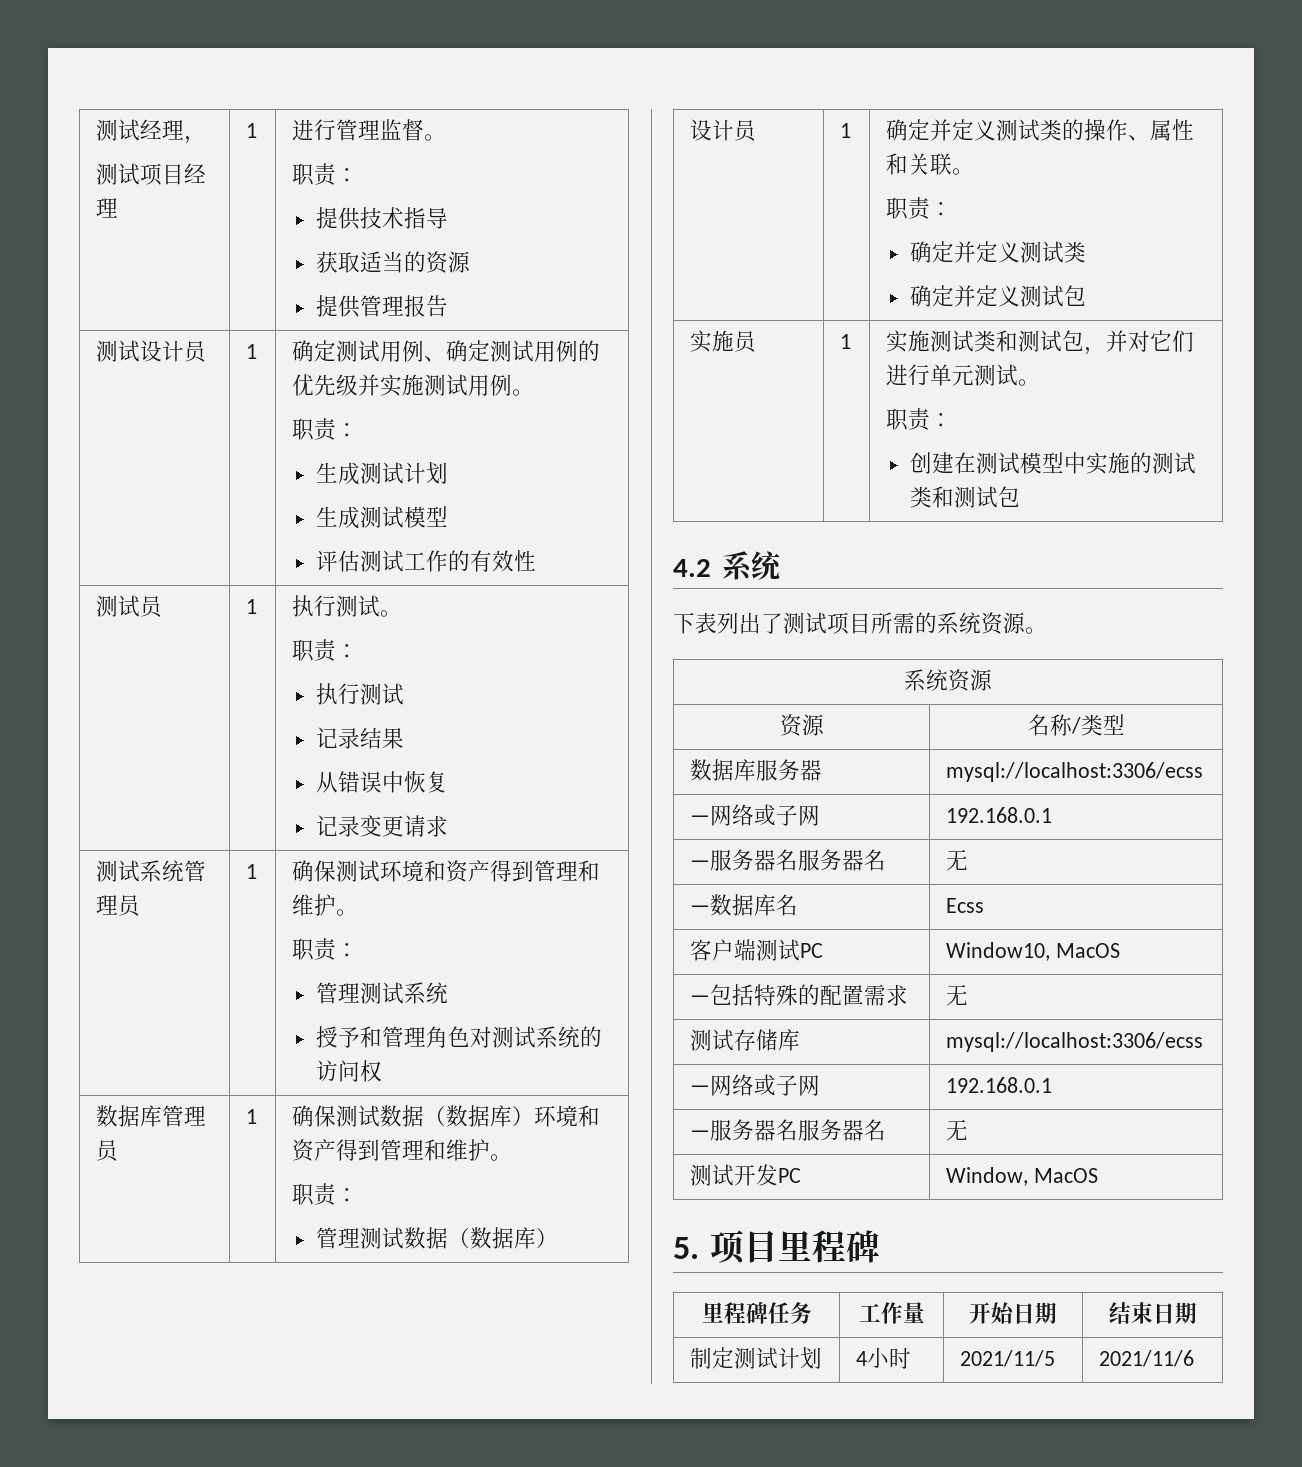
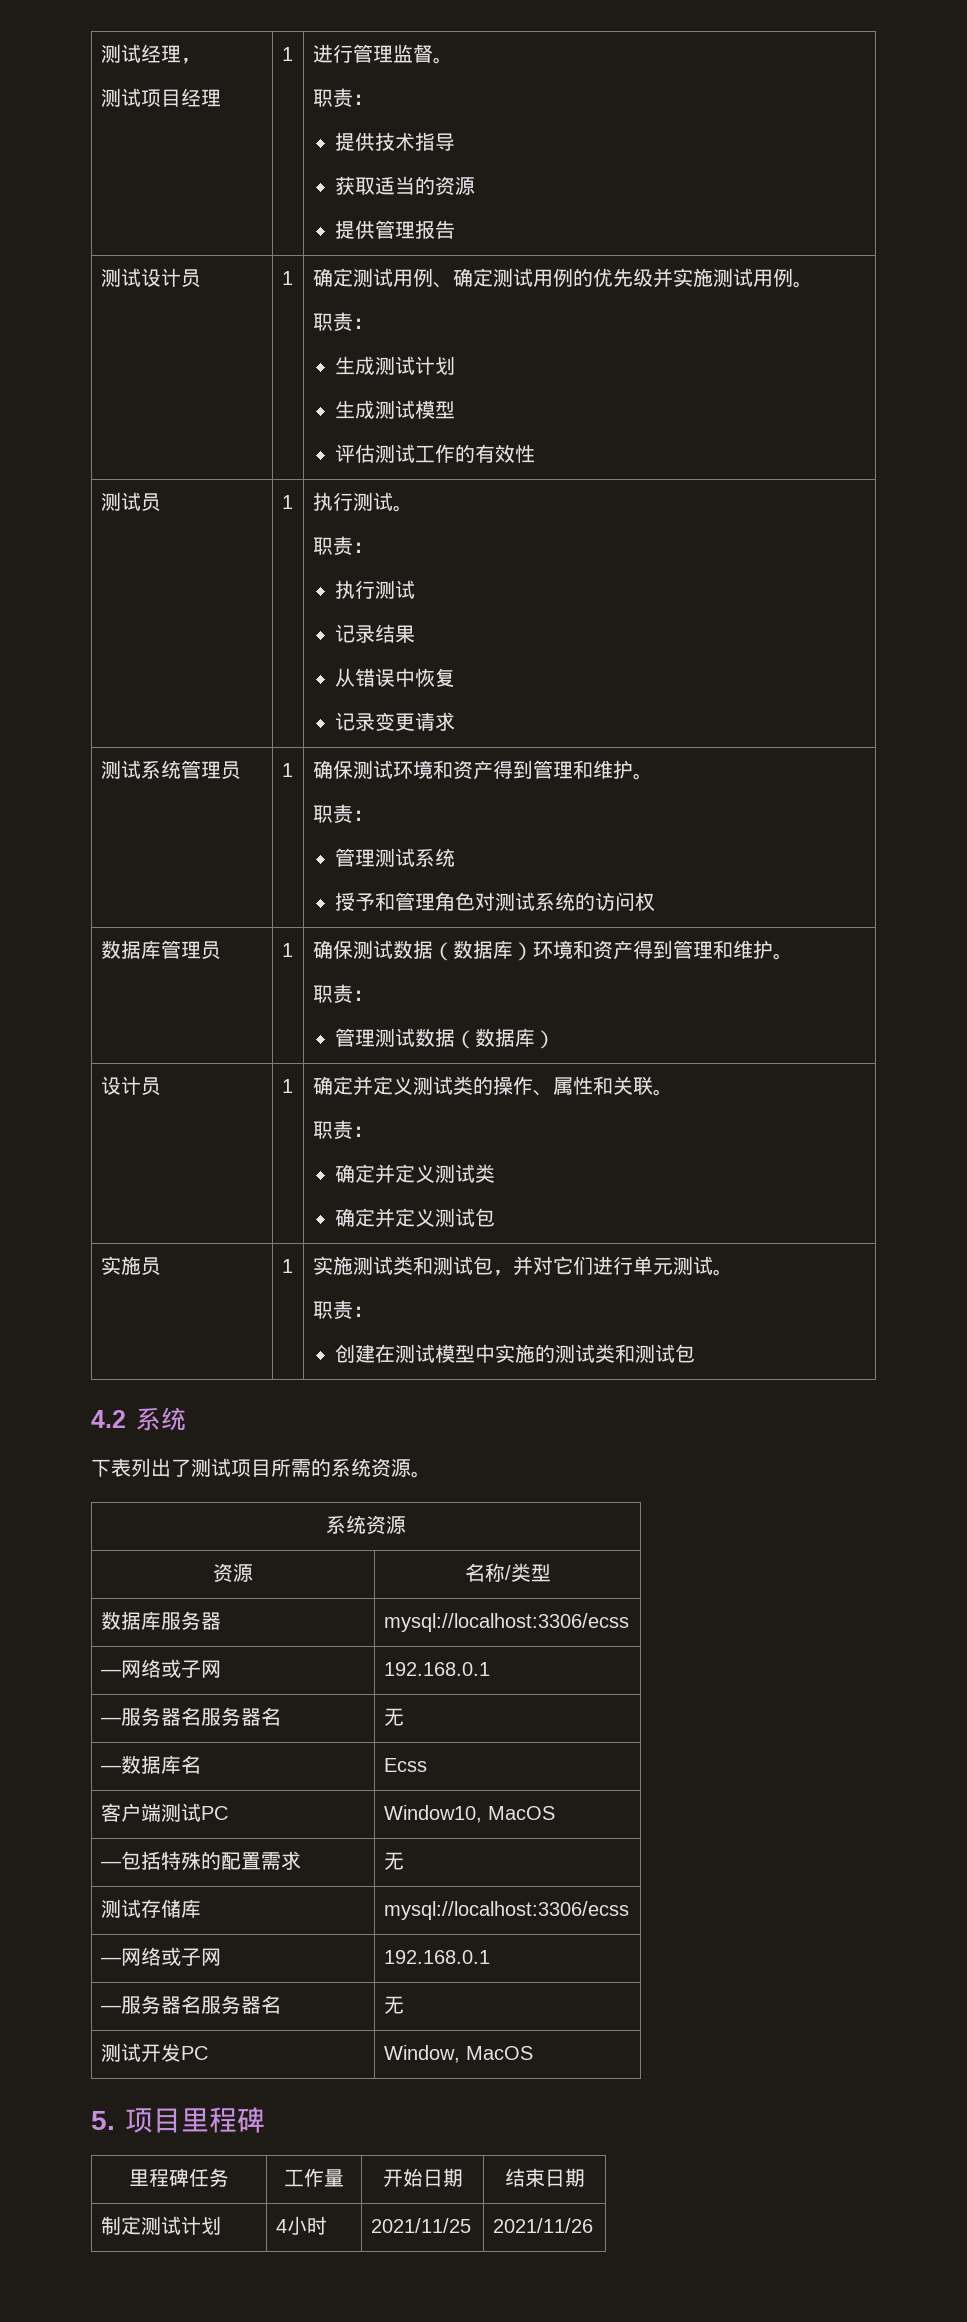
[960,1350,1056,1367] [1099,1350,1195,1367] 2021/11/5 | 2021/11/6 -> [370,2218,471,2233] [492,2218,593,2233] 2021/11/25 | 2021/11/26

